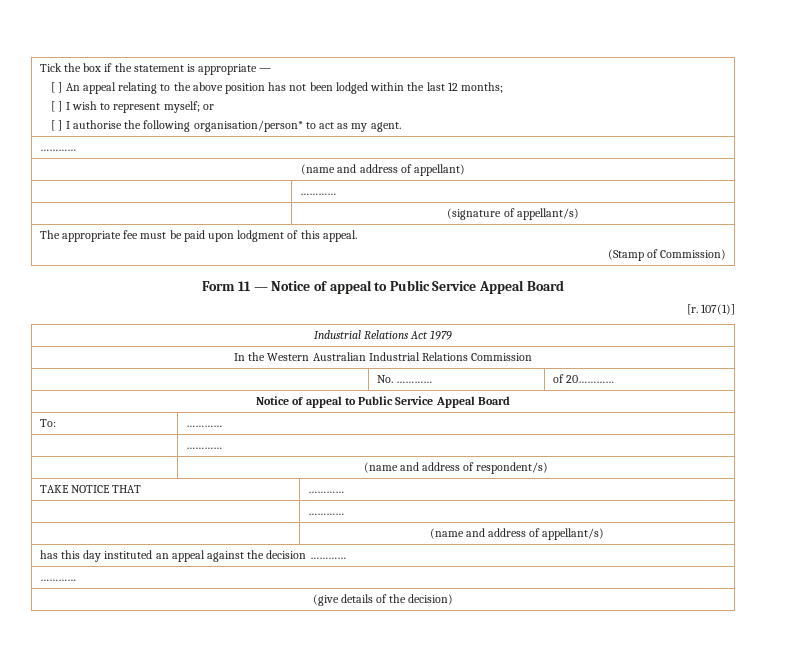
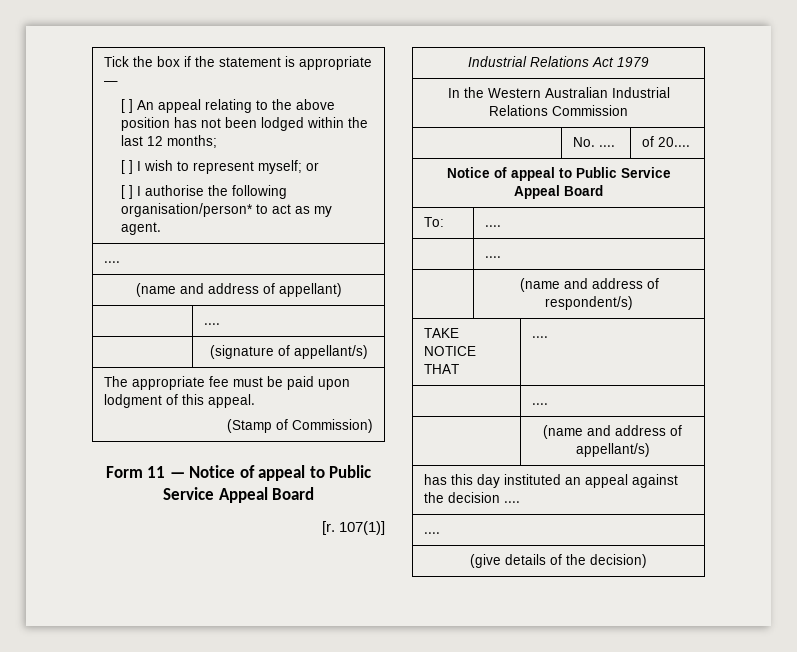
[39,149,76,151] ………… -> [103,261,120,263] ....
[299,193,336,195] ………… -> [203,323,220,325] ....
[395,381,432,383] [552,374,614,383] ………… | of 20………… -> [598,145,615,147] [641,136,690,147] .... | of 20....
[185,425,222,427] [185,447,222,449] ………… // | ………… -> [484,225,501,227] [484,256,501,258] .... // | ....
[307,491,344,493] [307,513,344,515] ………… // | ………… -> [531,336,548,338] [531,403,548,405] .... // | ....
[309,557,346,559] [39,579,76,581] ………… // ………… -> [503,501,520,503] [423,532,440,534] .... // ....

